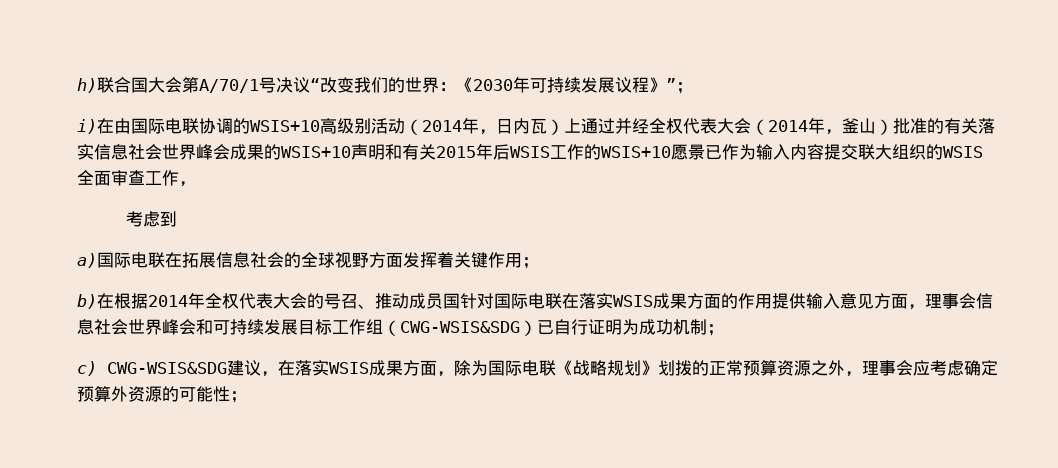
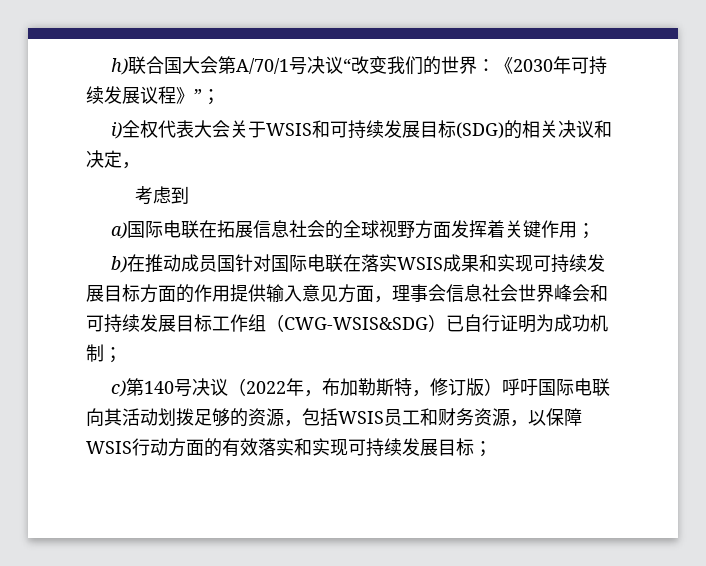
[97,117,995,135] [77,143,983,160] [77,170,179,186] 在由国际电联协调的WSIS+10高级别活动（2014年，日内瓦）上通过并经全权代表大会（2014年，釜山）批准的有关落实信息社会世界峰会成果的WSIS+10声明和有关2015年后WSIS工作的WSIS+10愿景已作为输入内容提交联大组织的WSIS全面审查工作 -> [122,120,613,139] [86,150,122,168] 全权代表大会关于WSIS和可持续发展目标(SDG)的相关决议和决定
[114,292,375,309] 根据2014年全权代表大会的号召、 -> (146, 263) none
(687, 301) none -> [479,254,606,273] [86,284,140,302] 和实现可持续发展目标
[107,360,998,377] [77,386,230,402] CWG-WSIS&SDG建议，在落实WSIS成果方面，除为国际电联《战略规划》划拨的正常预算资源之外，理事会应考虑确定预算外资源的可能性 -> [126,378,611,397] [86,408,582,427] [86,438,474,457] 第140号决议（2022年，布加勒斯特，修订版）呼吁国际电联向其活动划拨足够的资源，包括WSIS员工和财务资源，以保障WSIS行动方面的有效落实和实现可持续发展目标

